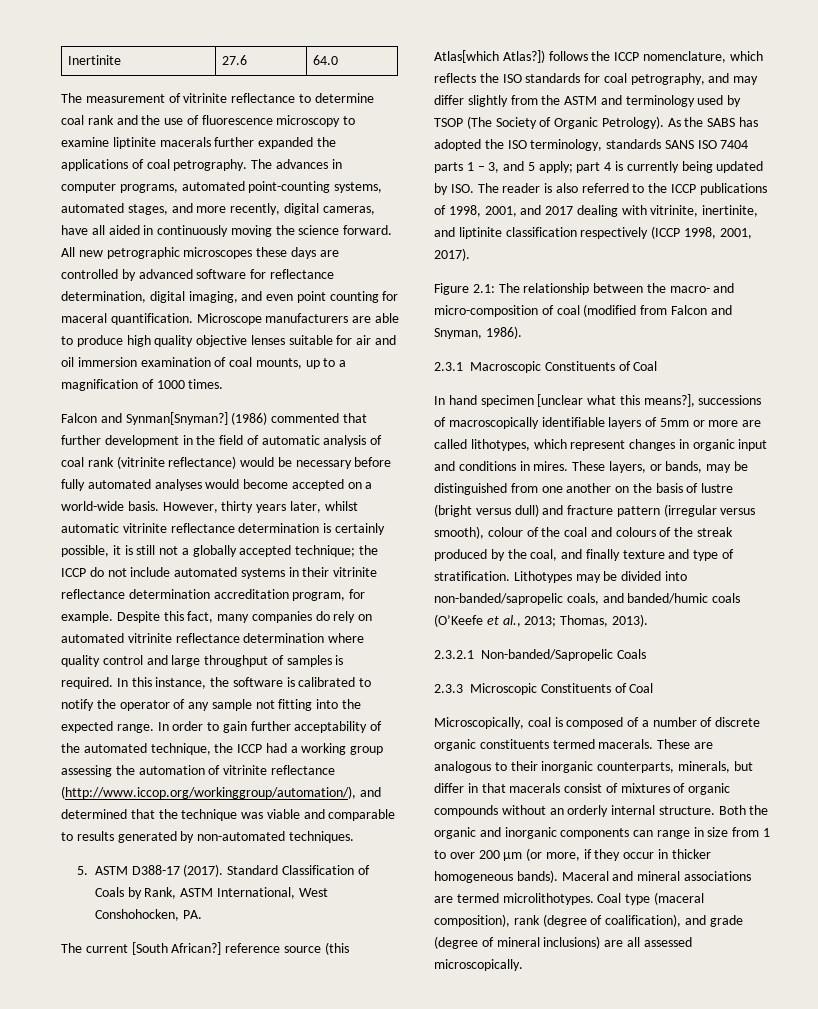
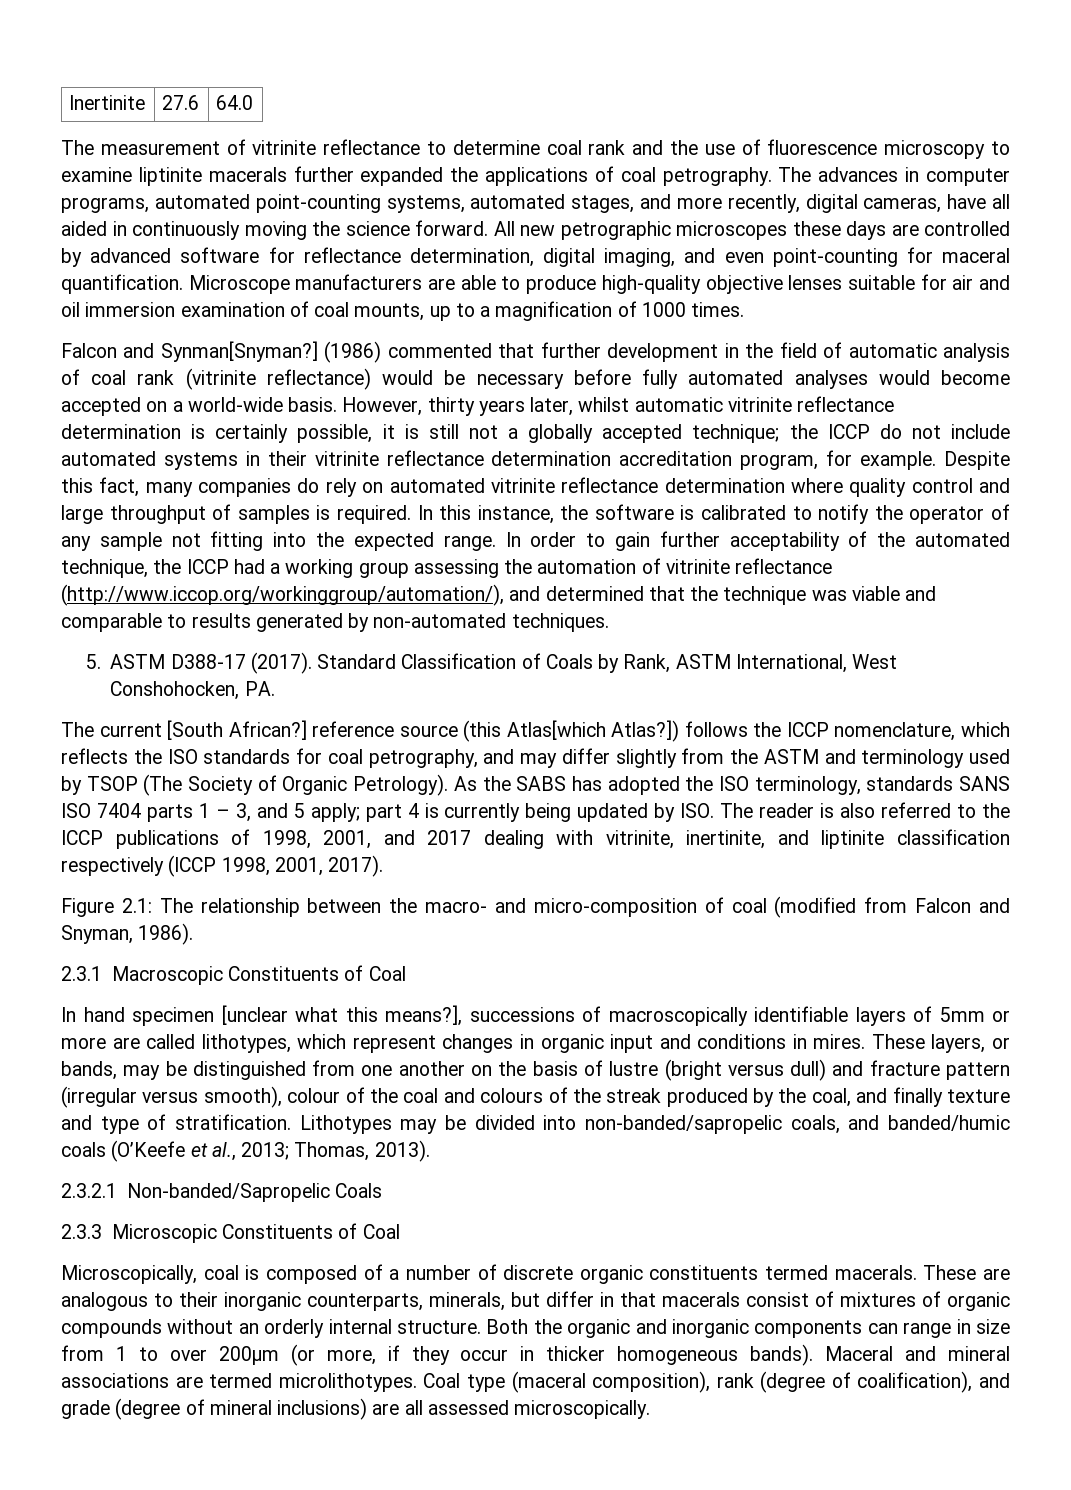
[296,291,379,303] point counting -> [772,248,898,267] point-counting
[126,335,194,347] high quality -> [601,275,701,294] high-quality
[478,850,523,861] 200 µm -> [218,1346,279,1365] 200µm

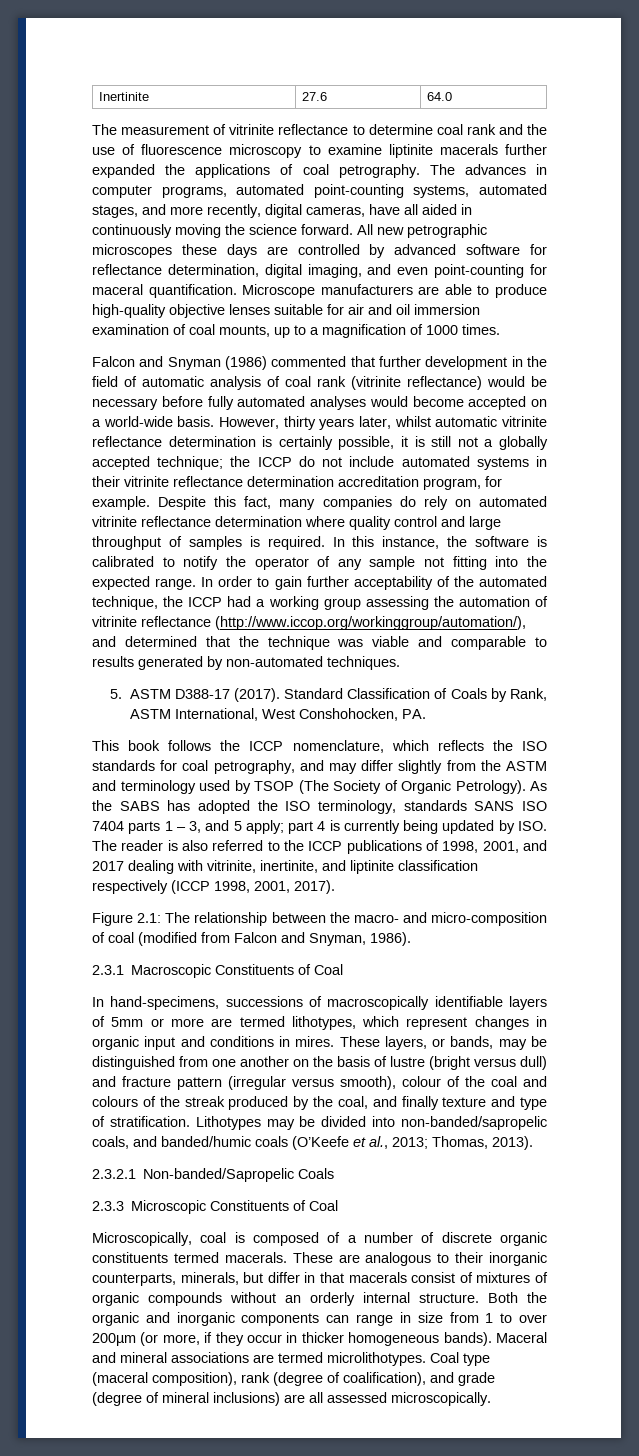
[160,341,318,362] Synman[Snyman?] -> [167,357,221,370] Snyman
[61,720,680,742] The current [South African?] reference source (this Atlas[which Atlas?]) -> [92,740,161,751] This book
[83,1005,462,1026] hand specimen [unclear what this means?], -> [110,996,220,1010] hand-specimens,
[146,1034,196,1049] called -> [239,1016,285,1027] termed

